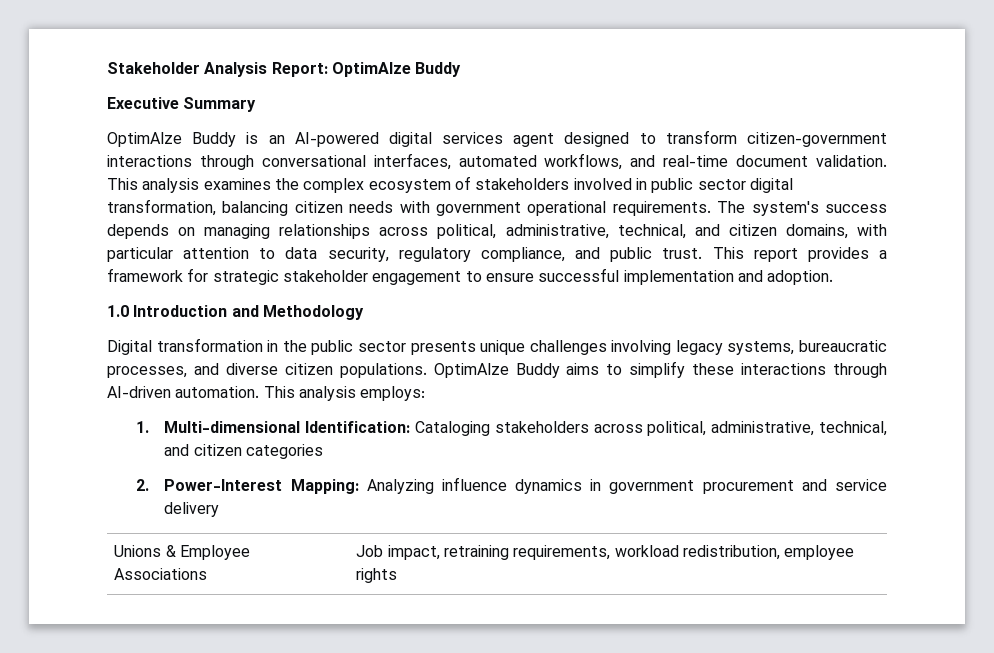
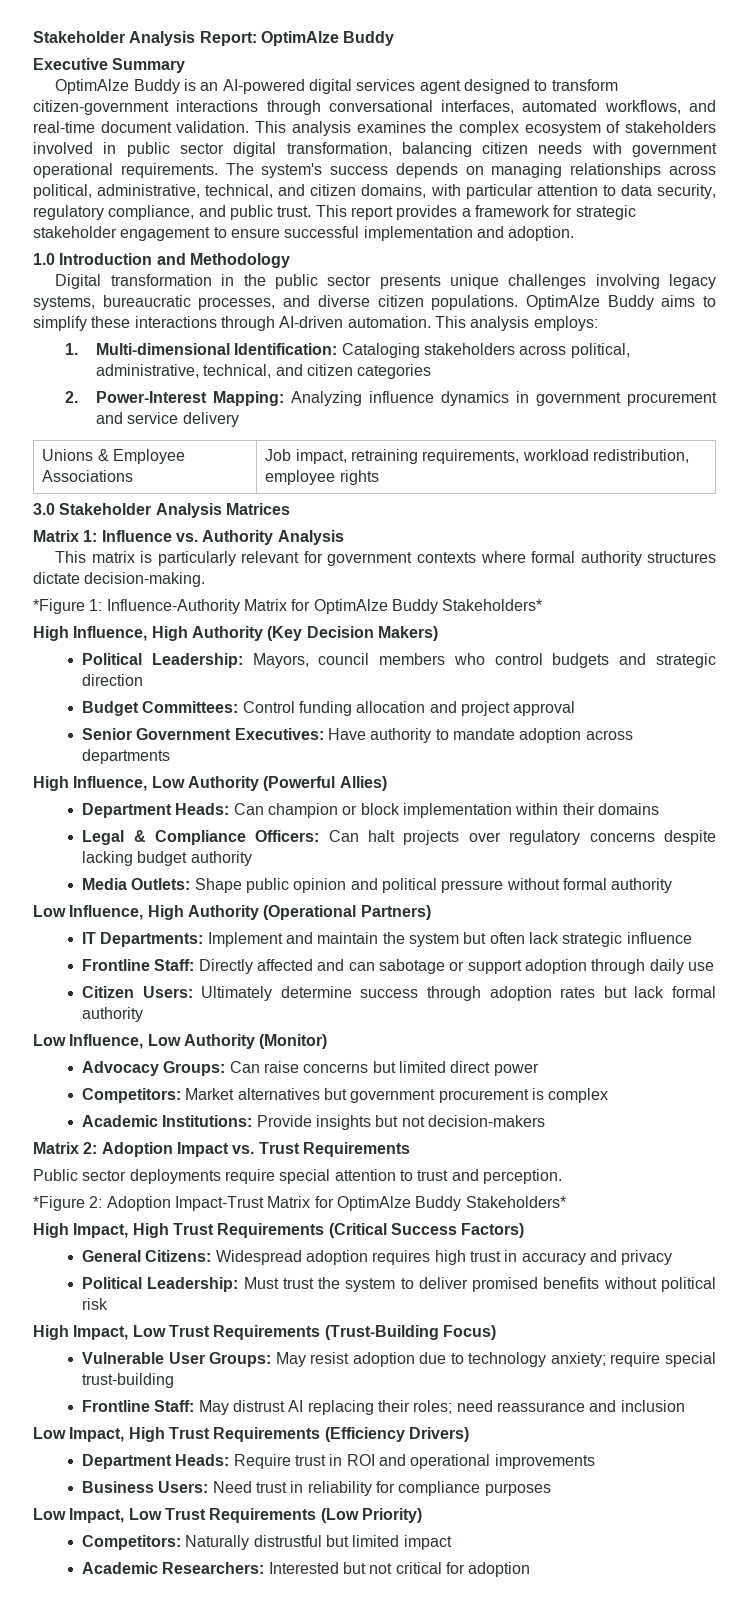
(398, 575) none -> [33,503,290,518] [33,530,344,545] [55,551,716,566] [33,572,206,587] [33,599,543,614] [33,626,438,641] [82,653,716,668] [82,674,144,686] [82,701,576,716] [82,728,633,743] [82,749,171,764] [33,776,387,791] [82,803,660,818] [82,830,716,845] [82,851,252,866] [82,878,673,893] [33,905,431,920] [82,932,692,947] [82,959,714,974] [82,986,717,1001] [82,1007,144,1022] [33,1034,328,1049] [82,1061,539,1076] [82,1088,609,1103] [82,1115,546,1130] [33,1142,410,1157] [33,1169,562,1184] [33,1196,566,1211] [33,1223,525,1238] [82,1250,673,1265] [82,1277,716,1292] [82,1298,109,1310] [33,1325,496,1340] [82,1352,716,1367] [82,1373,175,1388] [82,1400,685,1415] [33,1427,469,1442] [82,1454,595,1469] [82,1481,551,1496] [33,1508,422,1523] [82,1535,452,1550] [82,1562,531,1577] // 3.0 Stakeholder Analysis Matrices // Matrix 1: Influence vs. Authority Analysis // This matrix is particularly relevant for government contexts where formal authority structures dictate decision-making. // *Figure 1: Influence-Authority Matrix for OptimAlze Buddy Stakeholders* // High Influence, High Authority (Key Decision Makers) // Political Leadership: Mayors, council members who control budgets and strategic direction // Budget Committees: Control funding allocation and project approval // Senior Government Executives: Have authority to mandate adoption across departments // High Influence, Low Authority (Powerful Allies) // Department Heads: Can champion or block implementation within their domains // Legal & Compliance Officers: Can halt projects over regulatory concerns despite lacking budget authority // Media Outlets: Shape public opinion and political pressure without formal authority // Low Influence, High Authority (Operational Partners) // IT Departments: Implement and maintain the system but often lack strategic influence // Frontline Staff: Directly affected and can sabotage or support adoption through daily use // Citizen Users: Ultimately determine success through adoption rates but lack formal authority // Low Influence, Low Authority (Monitor) // Advocacy Groups: Can raise concerns but limited direct power // Competitors: Market alternatives but government procurement is complex // Academic Institutions: Provide insights but not decision-makers // Matrix 2: Adoption Impact vs. Trust Requirements // Public sector deployments require special attention to trust and perception. // *Figure 2: Adoption Impact-Trust Matrix for OptimAlze Buddy Stakeholders* // High Impact, High Trust Requirements (Critical Success Factors) // General Citizens: Widespread adoption requires high trust in accuracy and privacy // Political Leadership: Must trust the system to deliver promised benefits without political risk // High Impact, Low Trust Requirements (Trust-Building Focus) // Vulnerable User Groups: May resist adoption due to technology anxiety; require special trust-building // Frontline Staff: May distrust AI replacing their roles; need reassurance and inclusion // Low Impact, High Trust Requirements (Efficiency Drivers) // Department Heads: Require trust in ROI and operational improvements // Business Users: Need trust in reliability for compliance purposes // Low Impact, Low Trust Requirements (Low Priority) // Competitors: Naturally distrustful but limited impact // Academic Researchers: Interested but not critical for adoption

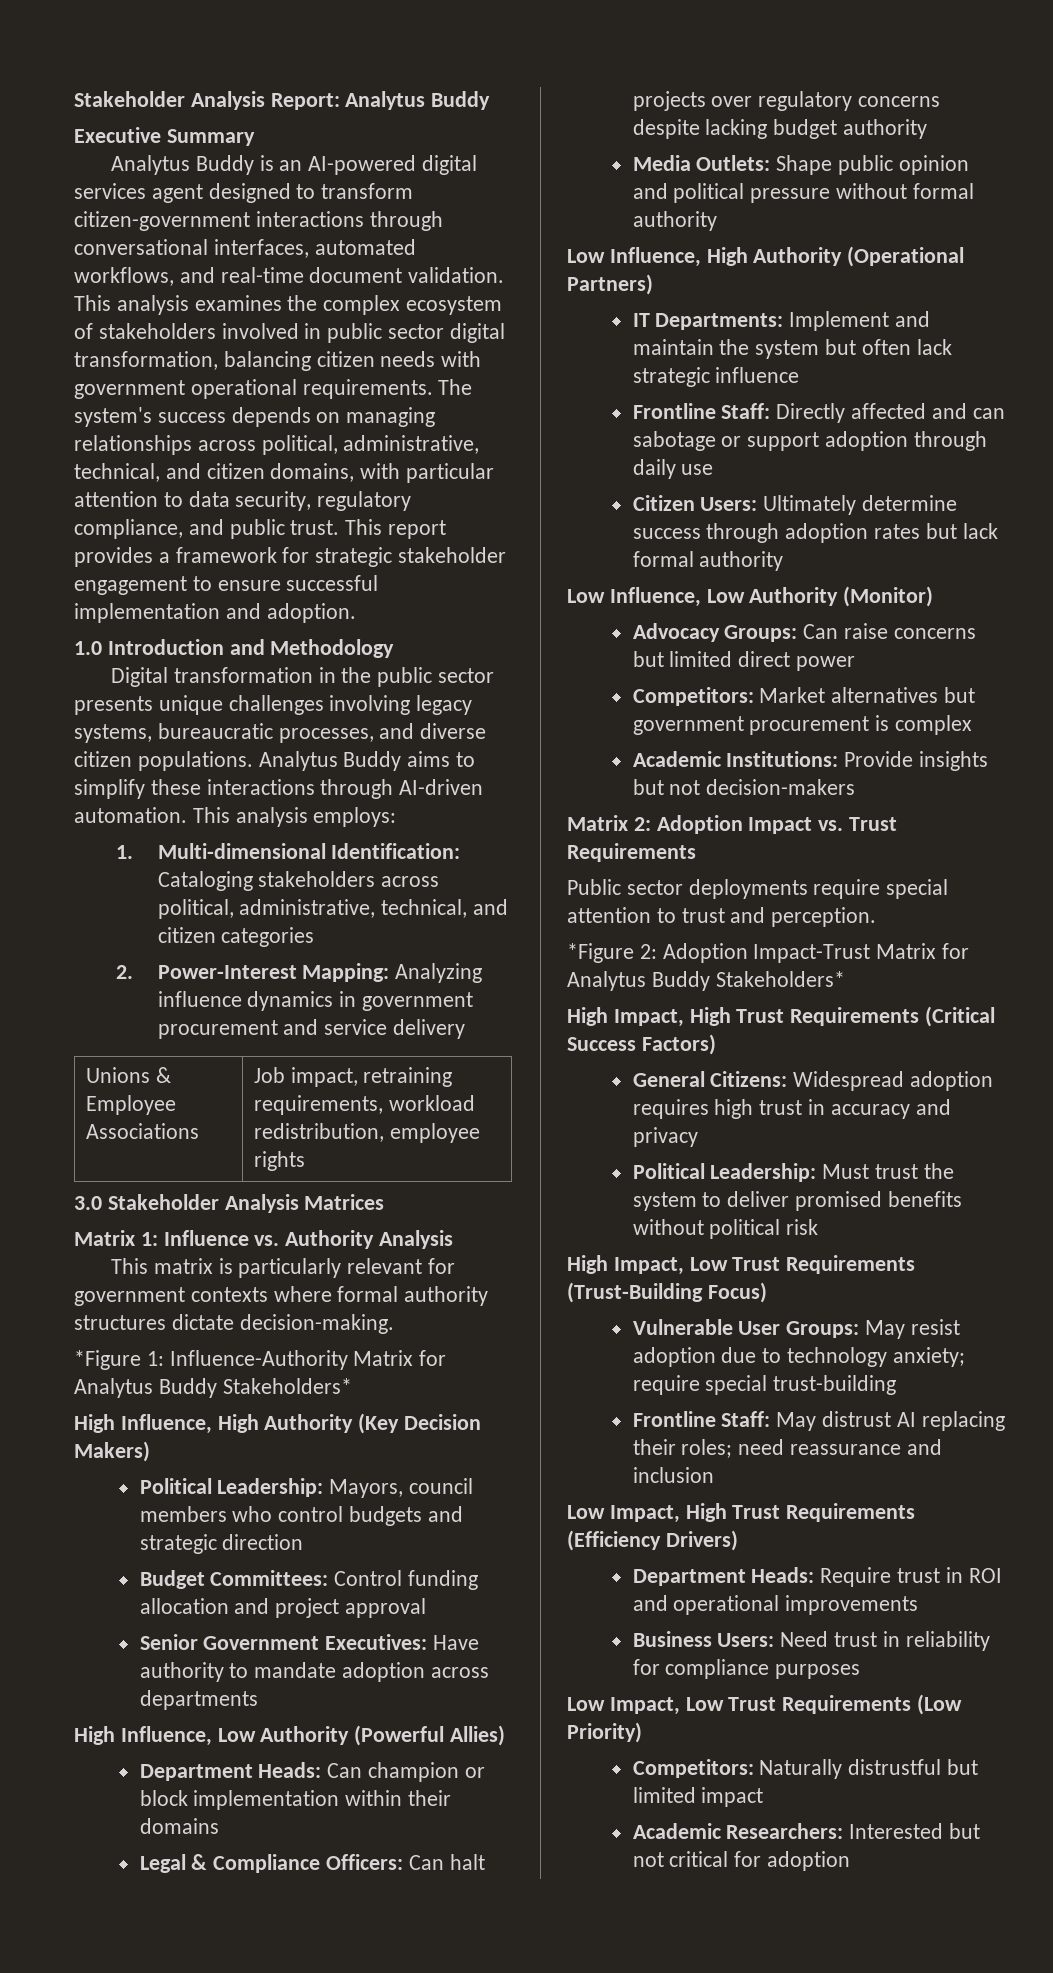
[260,31,339,46] OptimAlze -> [345,91,426,110] Analytus
[55,79,130,94] OptimAlze -> [110,155,190,175] Analytus
[525,295,600,310] OptimAlze -> [258,751,338,771] Analytus
[313,599,388,614] OptimAlze -> [74,1378,153,1398] Analytus
[336,1196,411,1211] OptimAlze -> [567,971,646,991] Analytus

